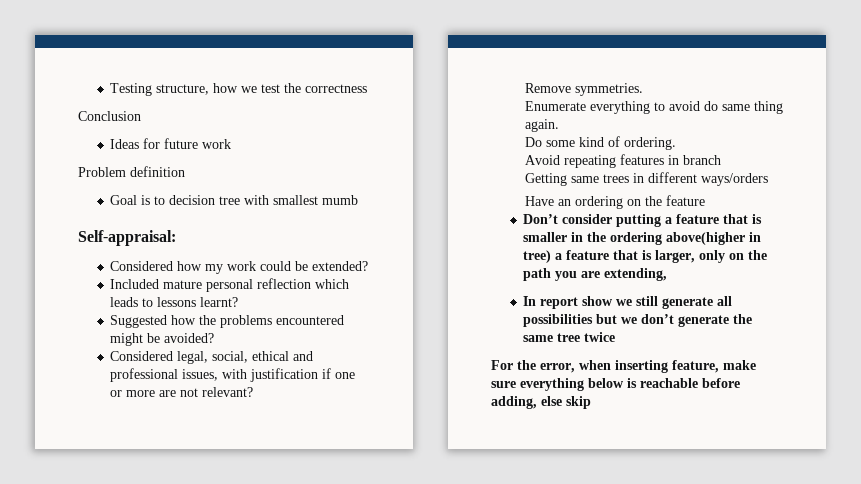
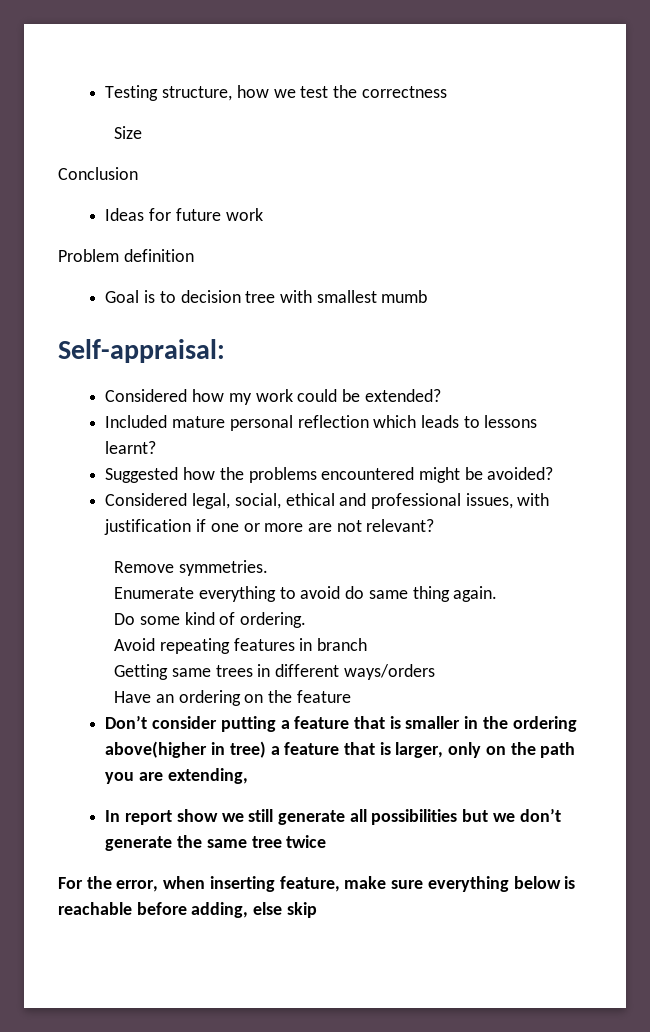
(368, 88) none -> [114,126,143,139] // Size

